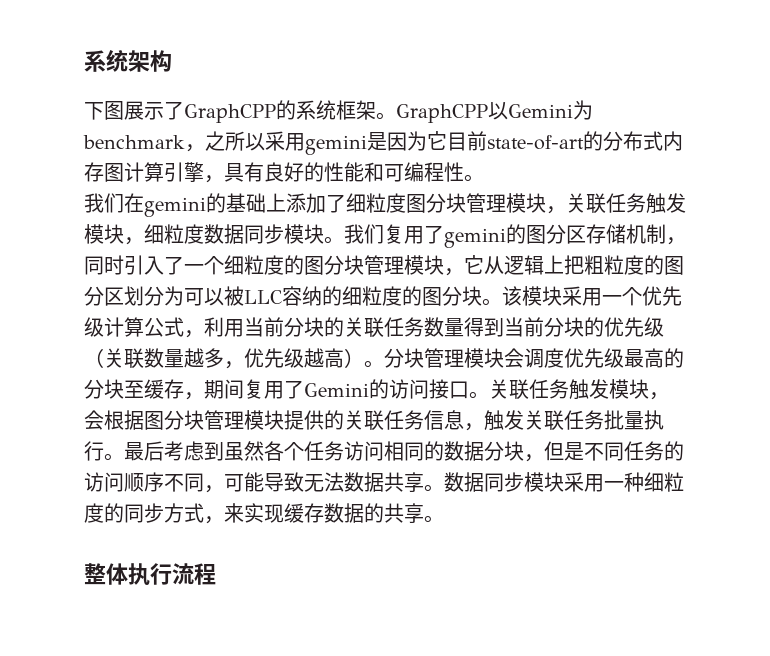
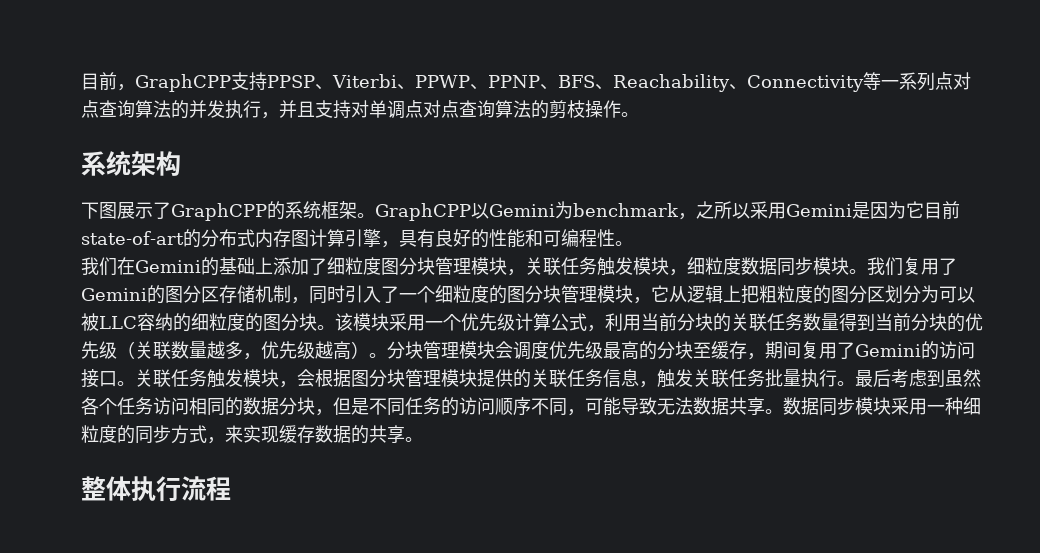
(84, 61) none -> [81,72,971,92] [81,100,639,119] 目前，GraphCPP支持PPSP、Viterbi、PPWP、PPNP、BFS、Reachability、Connectivity等一系列点对点查询算法的并发执行，并且支持对单调点对点查询算法的剪枝操作。 //
[305,135,367,155] gemini -> [786,204,852,217] Gemini
[144,197,206,217] gemini -> [135,260,201,273] Gemini
[444,228,506,248] gemini -> [81,288,147,301] Gemini

